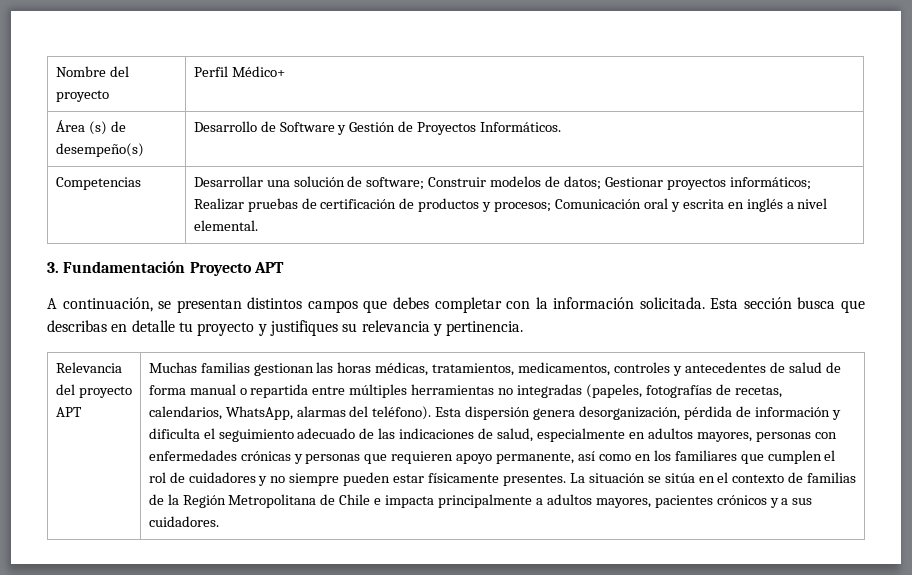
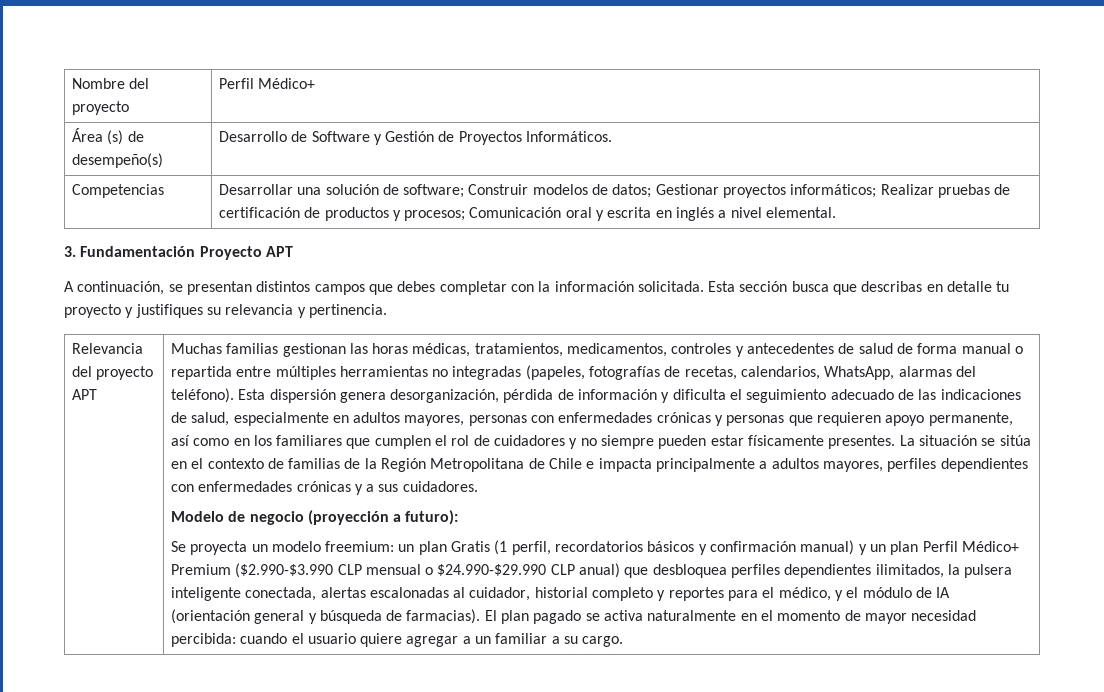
[654,495,767,508] pacientes crónicos -> [887,458,1028,472] [170,481,351,492] perfiles dependientes con enfermedades crónicas
(219, 521) none -> [170,510,459,525] [170,540,1019,555] [170,563,1013,578] [170,587,951,601] [170,609,977,624] [170,633,624,647] // Modelo de negocio (proyección a futuro): // Se proyecta un modelo freemium: un plan Gratis (1 perfil, recordatorios básicos y confirmación manual) y un plan Perfil Médico+ Premium ($2.990-$3.990 CLP mensual o $24.990-$29.990 CLP anual) que desbloquea perfiles dependientes ilimitados, la pulsera inteligente conectada, alertas escalonadas al cuidador, historial completo y reportes para el médico, y el módulo de IA (orientación general y búsqueda de farmacias). El plan pagado se activa naturalmente en el momento de mayor necesidad percibida: cuando el usuario quiere agregar a un familiar a su cargo.

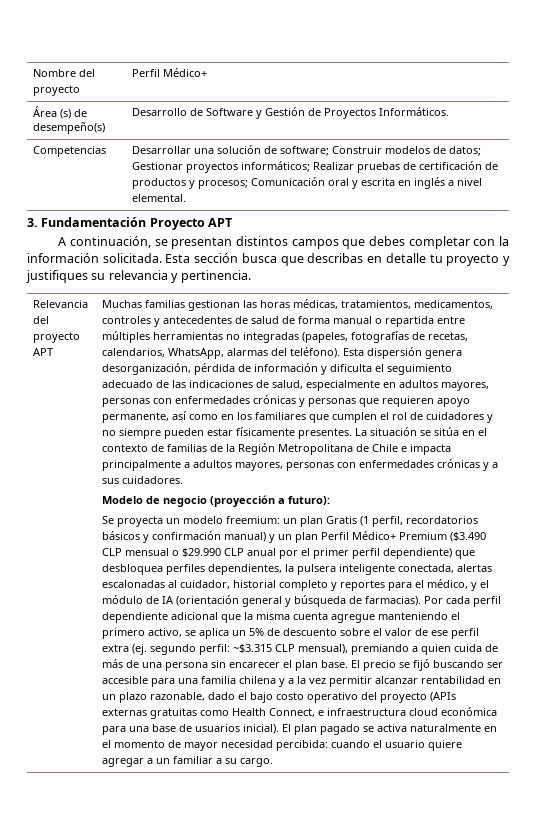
[887,458,1028,472] perfiles dependientes -> [285,462,334,471] personas
[235,563,334,578] ($2.990-$3.990 -> [449,532,486,542] ($3.490
[437,563,621,578] $24.990-$29.990 CLP anual) -> [181,548,452,559] $29.990 CLP anual por el primer perfil dependiente)
[784,564,944,578] dependientes ilimitados, -> [207,564,282,575] dependientes,
(481, 616) none -> [423,596,501,607] [101,612,460,623] [101,628,479,639] [101,644,498,655] [101,659,503,671] [101,676,501,687] [101,692,456,703] [101,707,497,719] [101,724,279,735] Por cada perfil dependiente adicional que la misma cuenta agregue manteniendo el primero activo, se aplica un 5% de descuento sobre el valor de ese perfil extra (ej. segundo perfil: ~$3.315 CLP mensual), premiando a quien cuida de más de una persona sin encarecer el plan base. El precio se fijó buscando ser accesible para una familia chilena y a la vez permitir alcanzar rentabilidad en un plazo razonable, dado el bajo costo operativo del proyecto (APIs externas gratuitas como Health Connect, e infraestructura cloud económica para una base de usuarios inicial).

